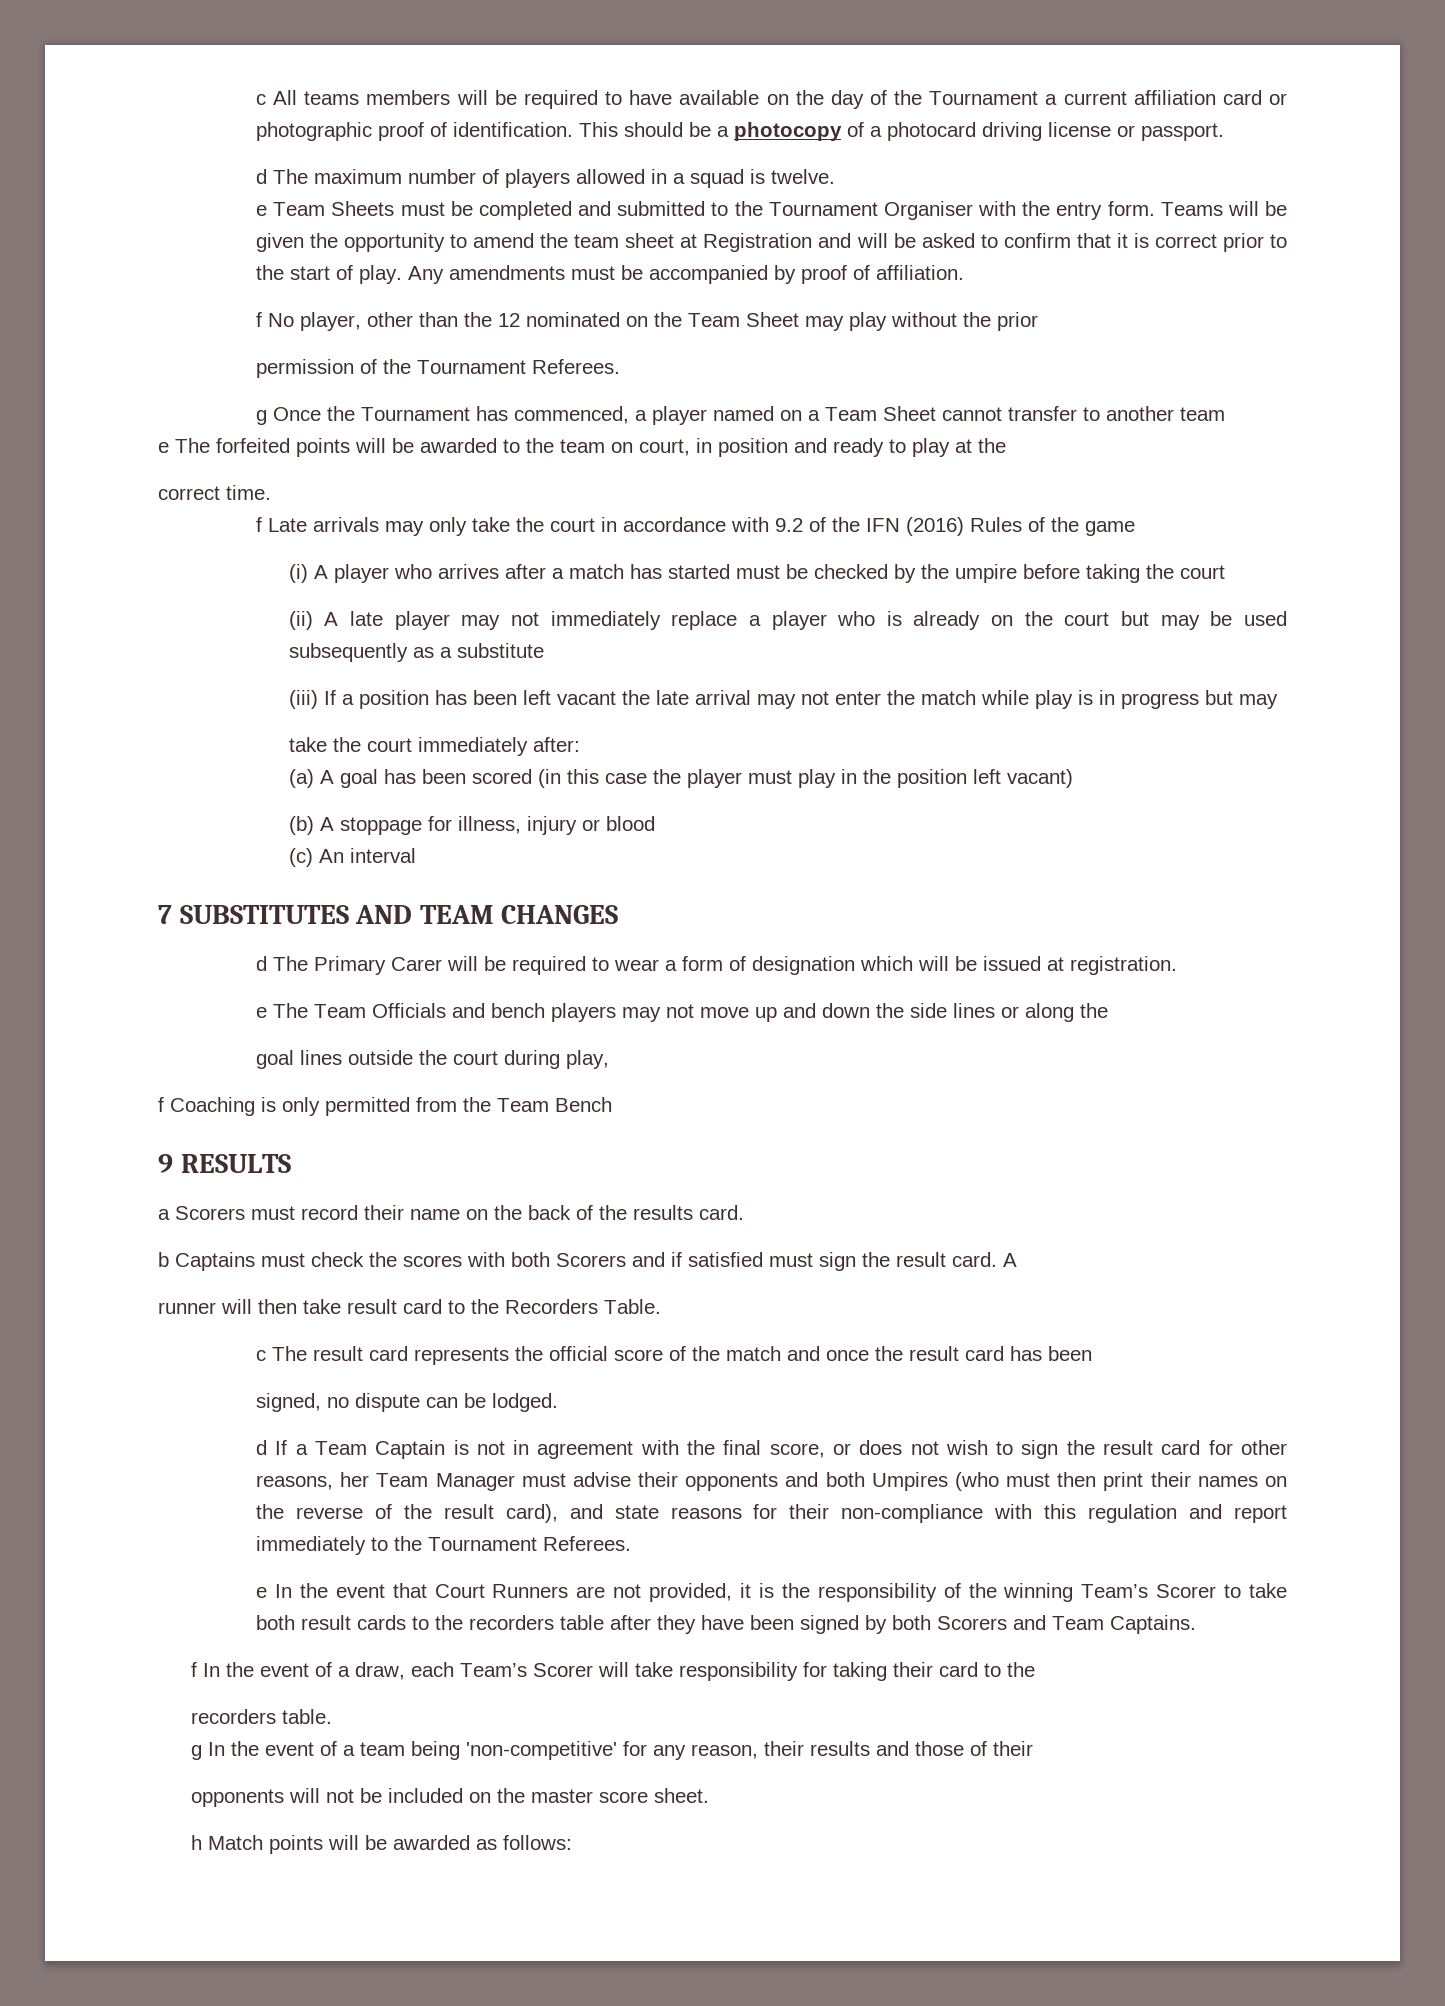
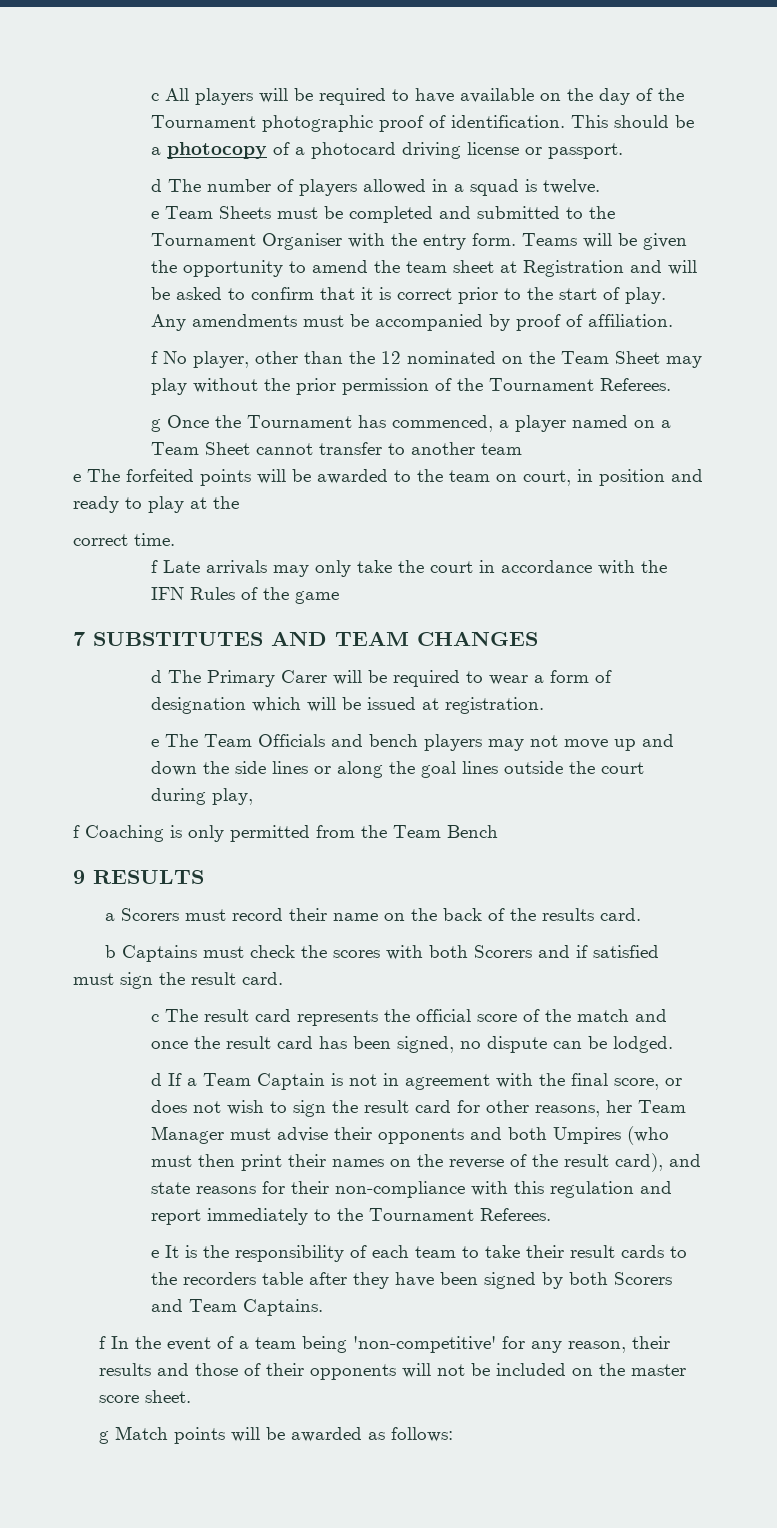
[304,90,451,105] teams members -> [194,88,253,105] players
[1045,90,1288,105] a current affiliation card or -> (256, 121) none
[314,169,403,184] maximum -> (201, 185) none
(1039, 321) // -> (336, 386) none
[775,517,827,532] 9.2 of -> (635, 567) none
[906,517,965,536] (2016) -> (184, 593) none
[288,564,1225,583] [288,611,1288,630] [288,643,544,662] [288,690,1278,709] [288,737,580,756] [288,769,1073,788] [288,816,655,835] [288,848,416,867] // (i) A player who arrives after a match has started must be checked by the umpire before taking the court // (ii) A late player may not immediately replace a player who is already on the court but may be used subsequently as a substitute // (iii) If a position has been left vacant the late arrival may not enter the match while play is in progress but may // take the court immediately after: // (a) A goal has been scored (in this case the player must play in the position left vacant) // (b) A stoppage for illness, injury or blood // (c) An interval -> (339, 597) none
(1109, 1010) // -> (415, 767) none
[1003,1253,1017,1267] [158,1299,661,1314] A // runner will then take result card to the Recorders Table. -> (283, 978) none
(1093, 1353) // -> (391, 1042) none
[274,1583,1217,1602] In the event that Court Runners are not provided, it is the responsibility of the winning Team’s Scorer -> [164,1245,456,1262] It is the responsibility of each team
[256,1615,296,1630] both -> [525,1245,564,1258] their
[354,1662,1035,1681] [190,1709,332,1724] [190,1741,355,1760] draw, each Team’s Scorer will take responsibility for taking their card to the // recorders table. // g In the event of a -> (249, 1345) none
(1033, 1748) // -> (304, 1369) none
[190,1835,202,1850] h -> [98,1431,109,1444] g

